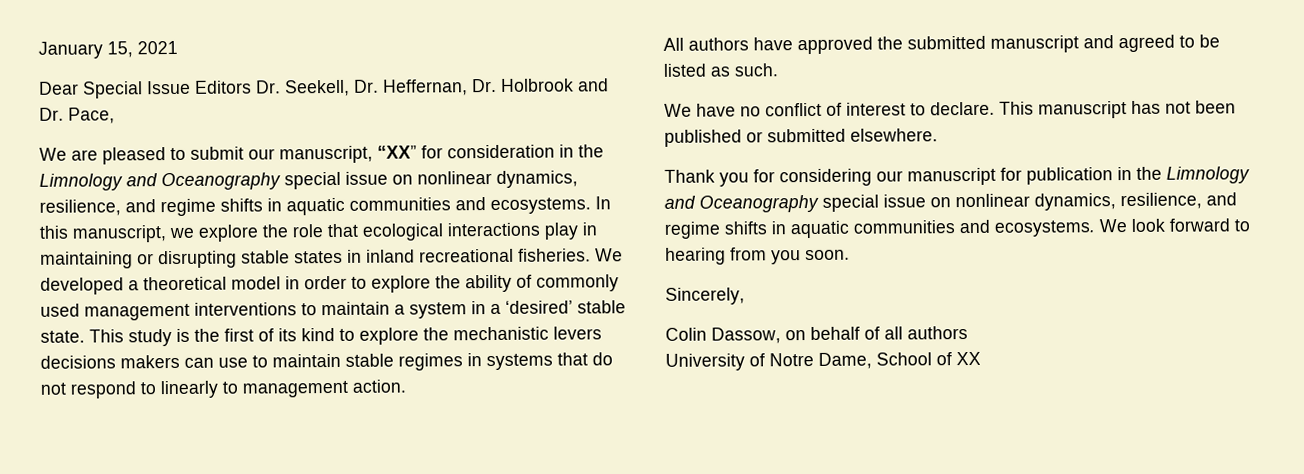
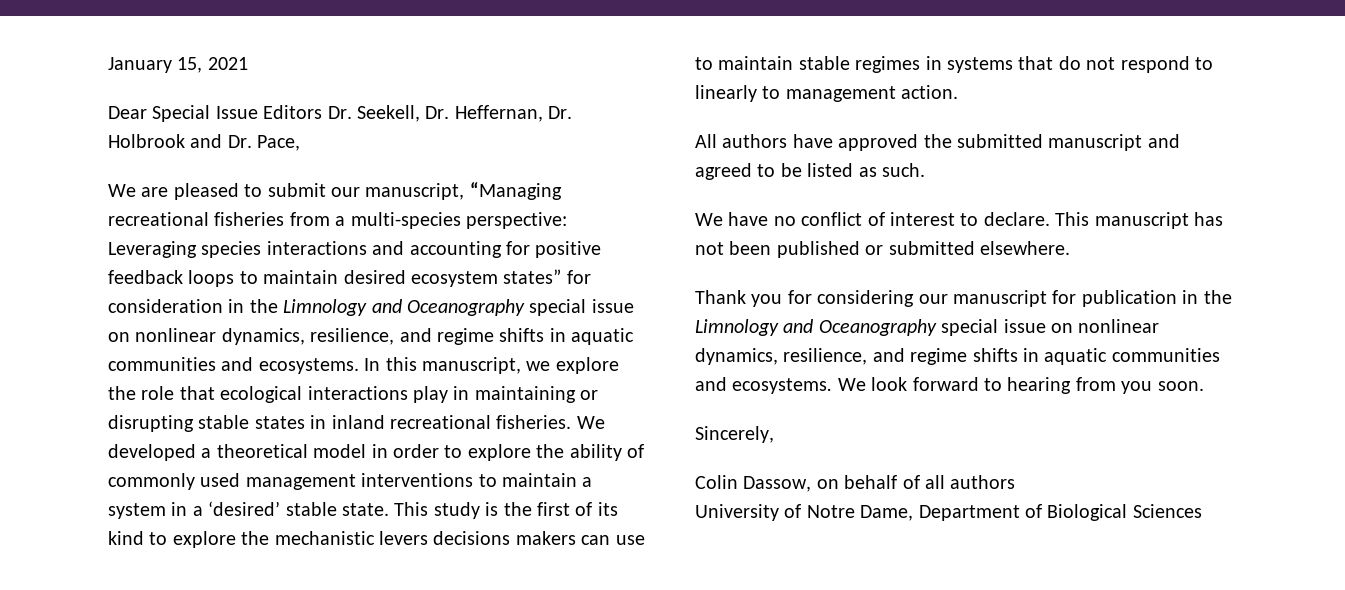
[377,145,417,159] “XX” -> [469,182,562,200] [108,212,567,229] [108,241,602,258] [108,269,562,287] “Managing recreational fisheries from a multi-species perspective: Leveraging species interactions and accounting for positive feedback loops to maintain desired ecosystem states”
[876,351,981,366] School of XX -> [918,504,1202,521] Department of Biological Sciences

